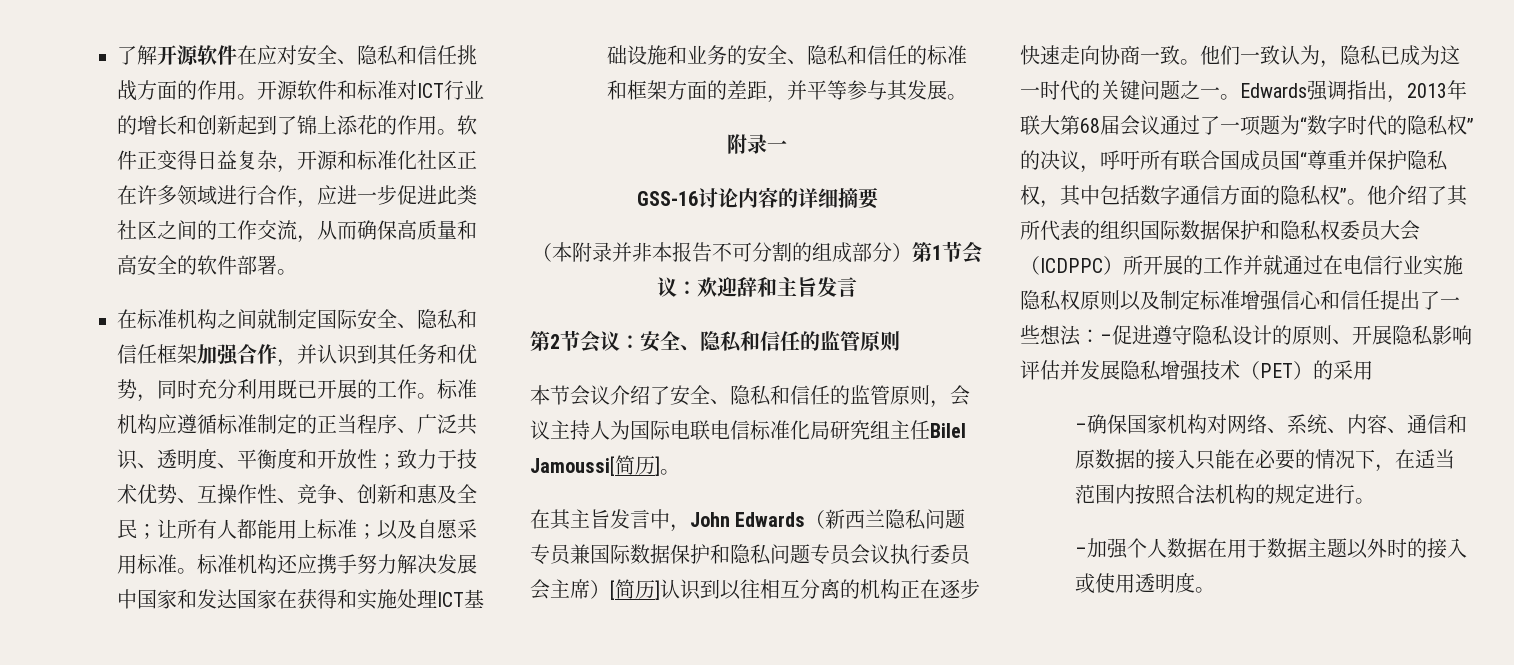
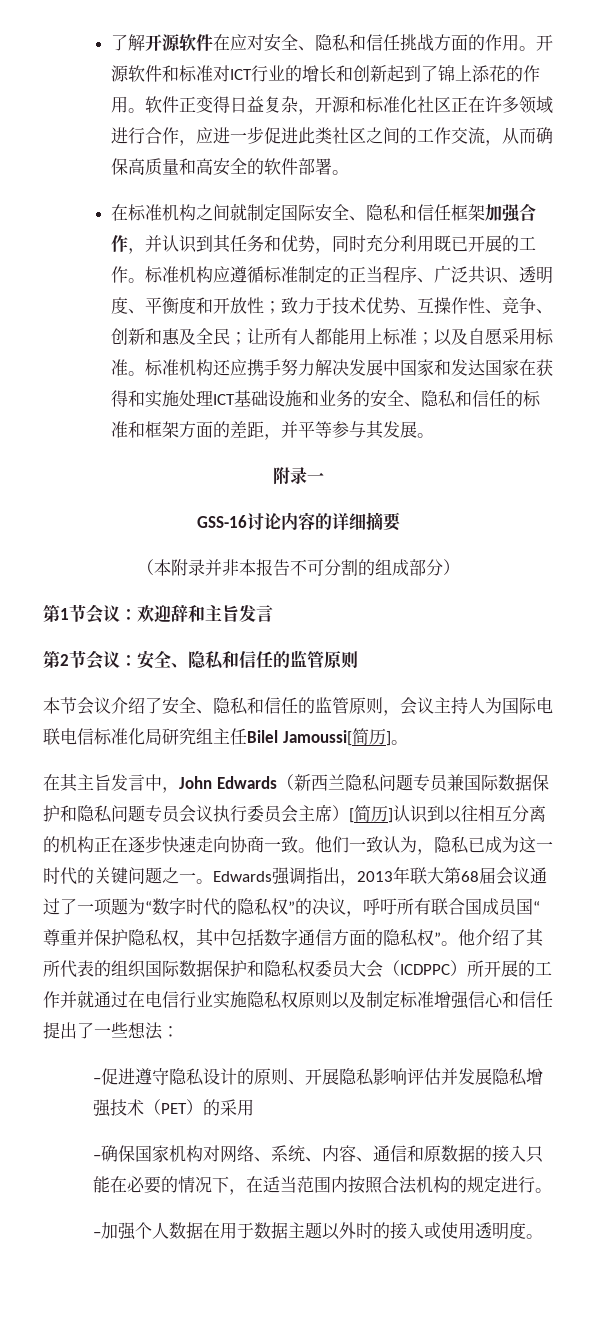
(912, 252) none -> (460, 567) //
(1100, 336) none -> (179, 1031) //

